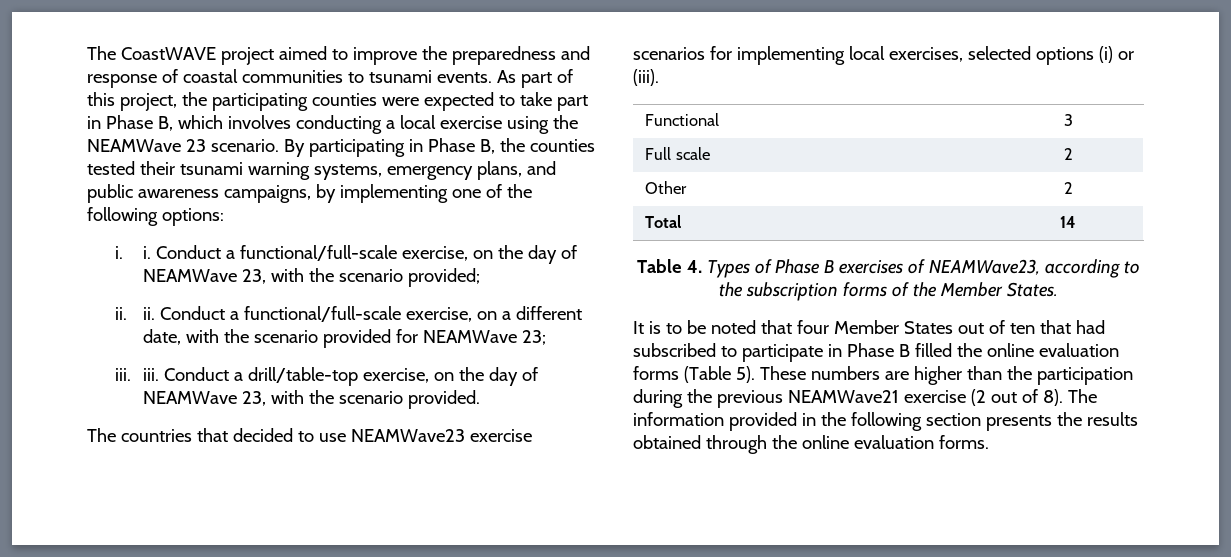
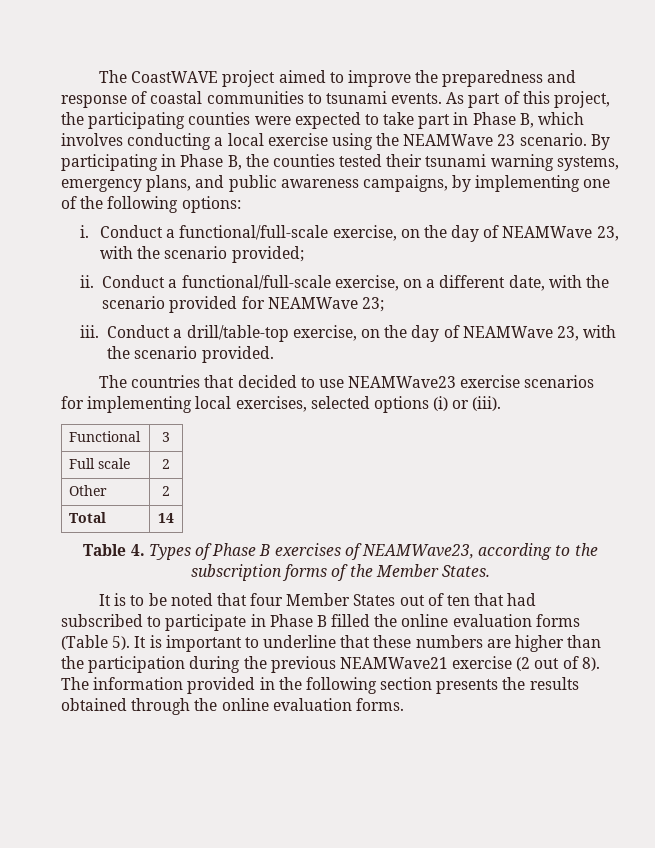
[143,246,152,259] i. -> (90, 231) none
[143,307,156,320] ii. -> (95, 281) none
[143,368,160,381] iii. -> (100, 331) none
[759,366,806,380] These -> [134,635,412,652] It is important to underline that these

